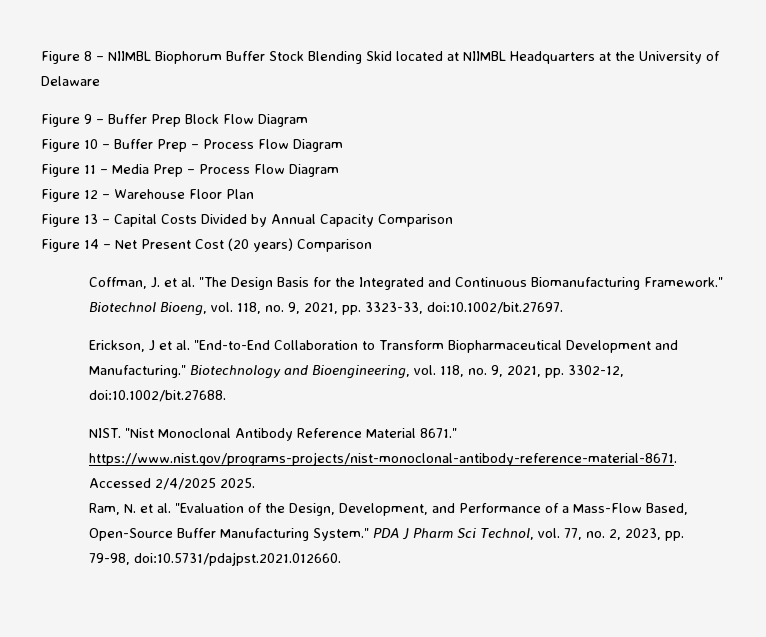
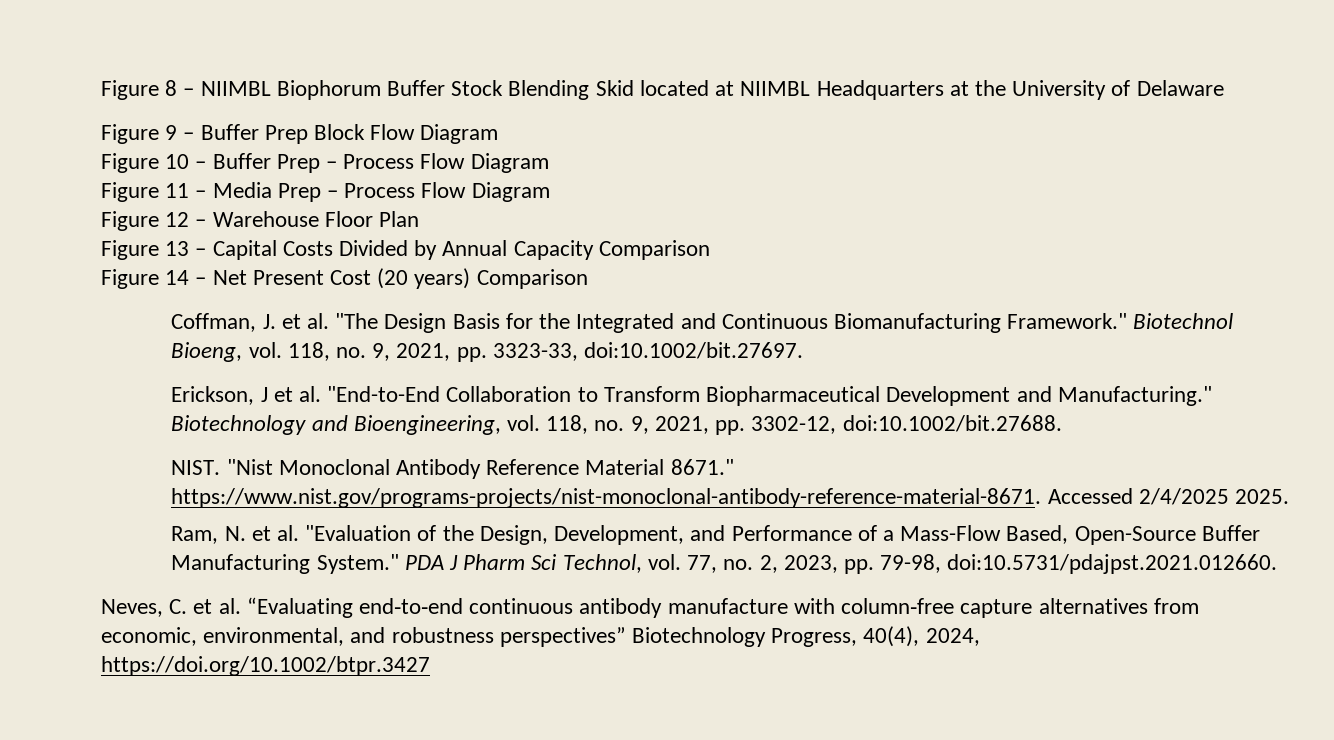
(341, 559) none -> [101,597,1199,618] [101,626,980,647] [101,656,430,676] // Neves, C. et al. “Evaluating end‐to‐end continuous antibody manufacture with column‐free capture alternatives from economic, environmental, and robustness perspectives” Biotechnology Progress, 40(4), 2024, https://doi.org/10.1002/btpr.3427

